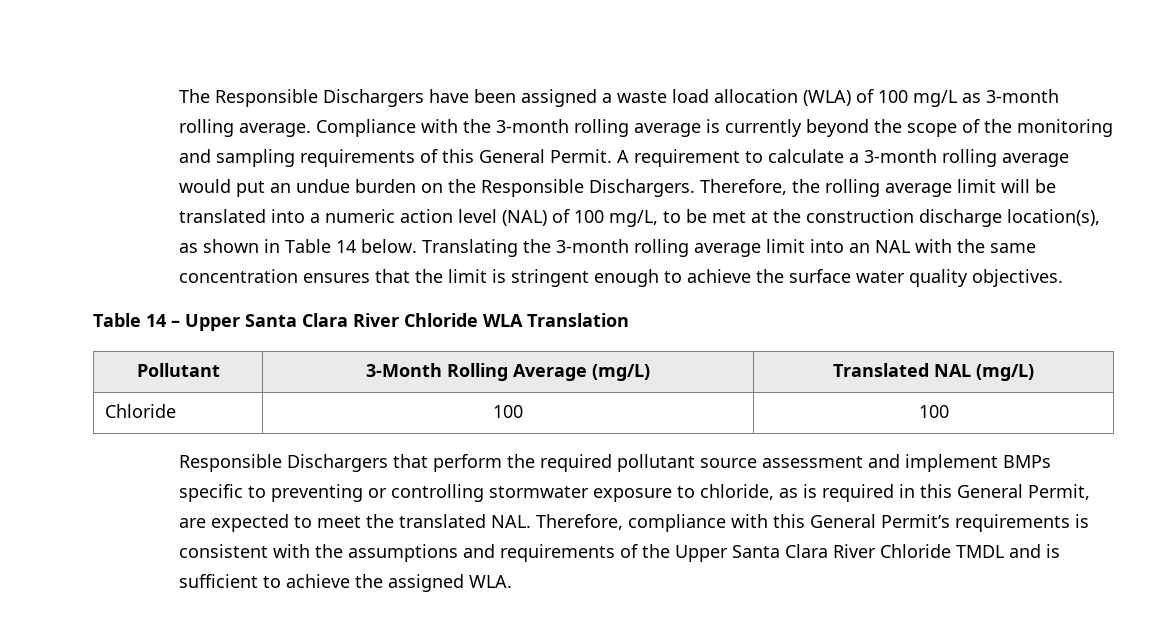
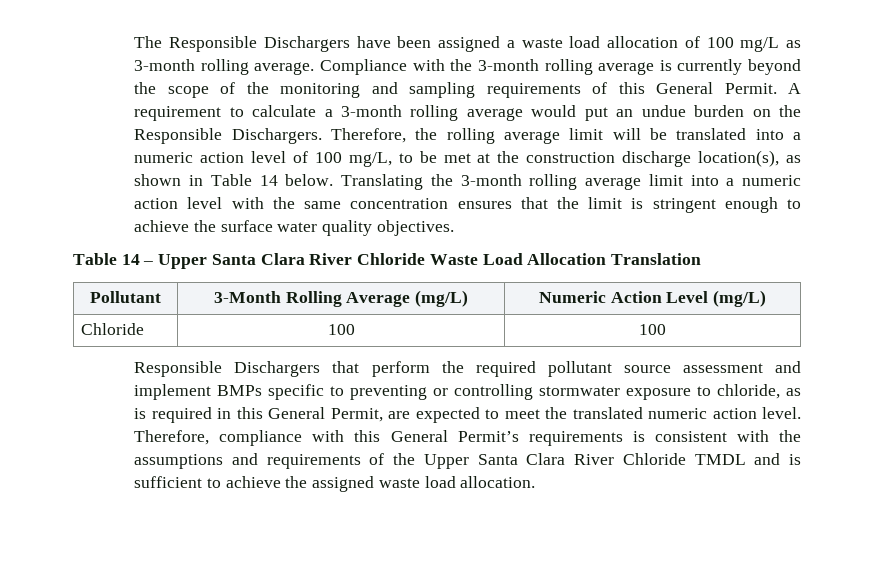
[802,90,851,106] (WLA) -> (678, 42) none
[501,210,547,226] (NAL) -> (287, 157) none
[848,240,910,253] an NAL -> [726,175,801,186] [134,197,223,209] a numeric action level
[483,314,523,327] WLA -> [429,253,607,265] Waste Load Allocation
[833,363,971,377] Translated NAL -> [538,291,709,303] Numeric Action Level
[490,515,531,528] NAL. -> [648,407,801,419] numeric action level.
[468,575,512,588] WLA. -> [378,476,536,488] waste load allocation.

